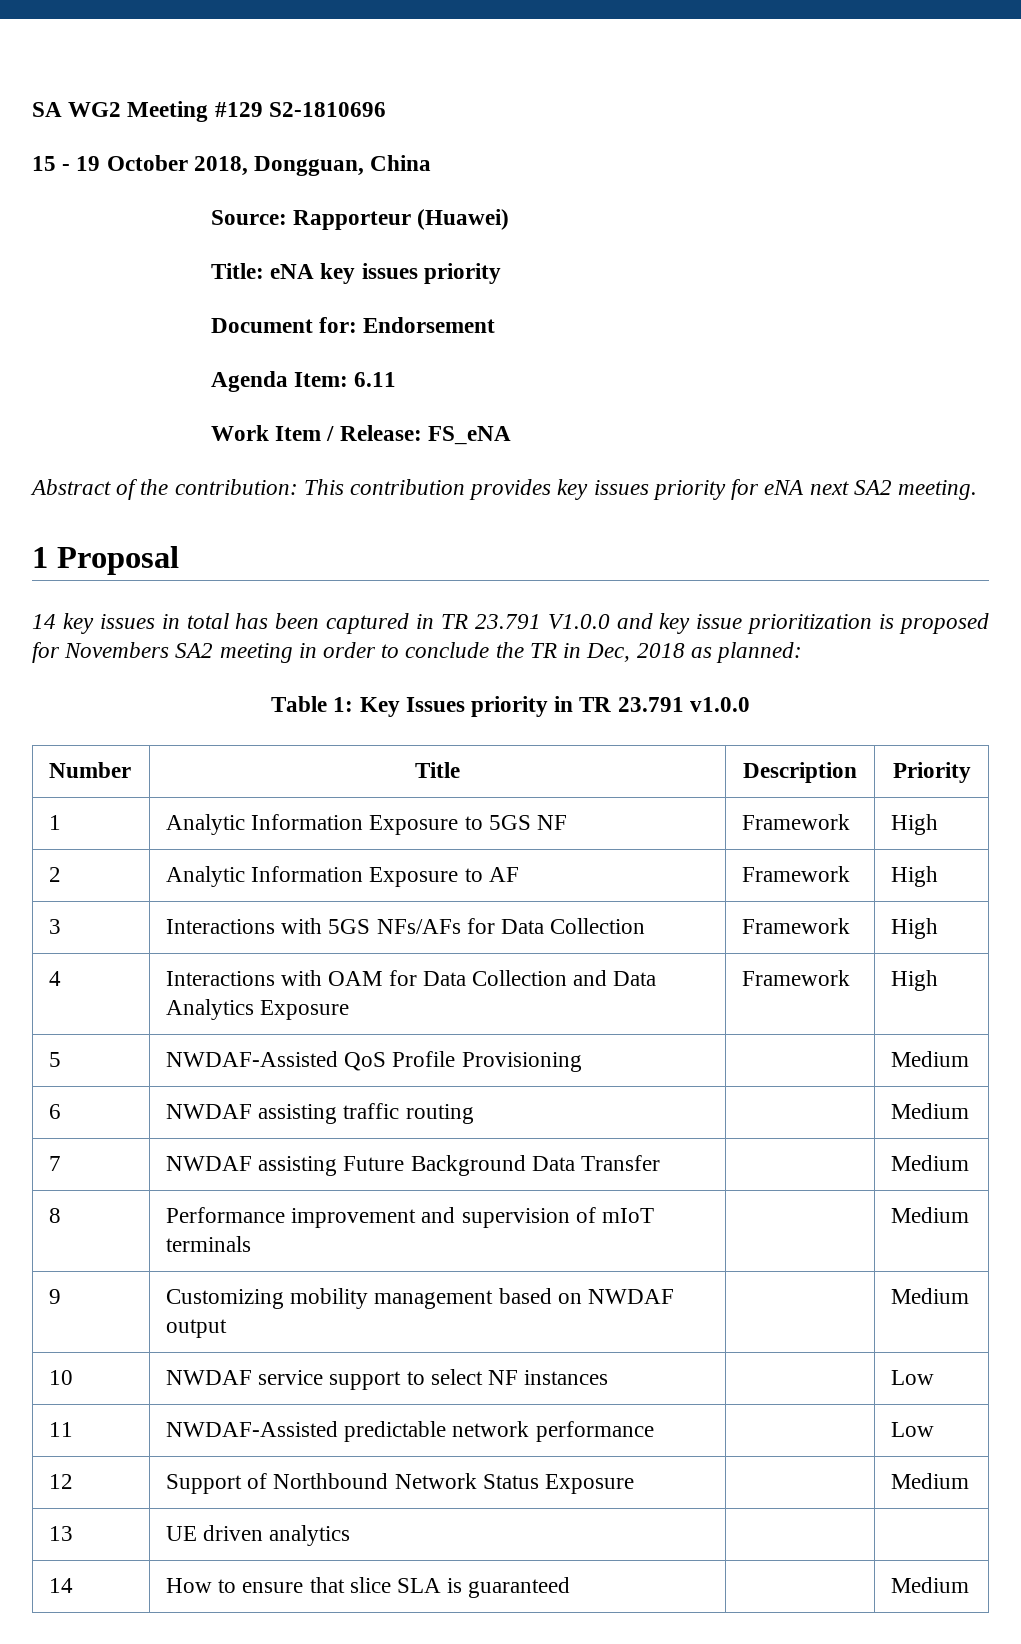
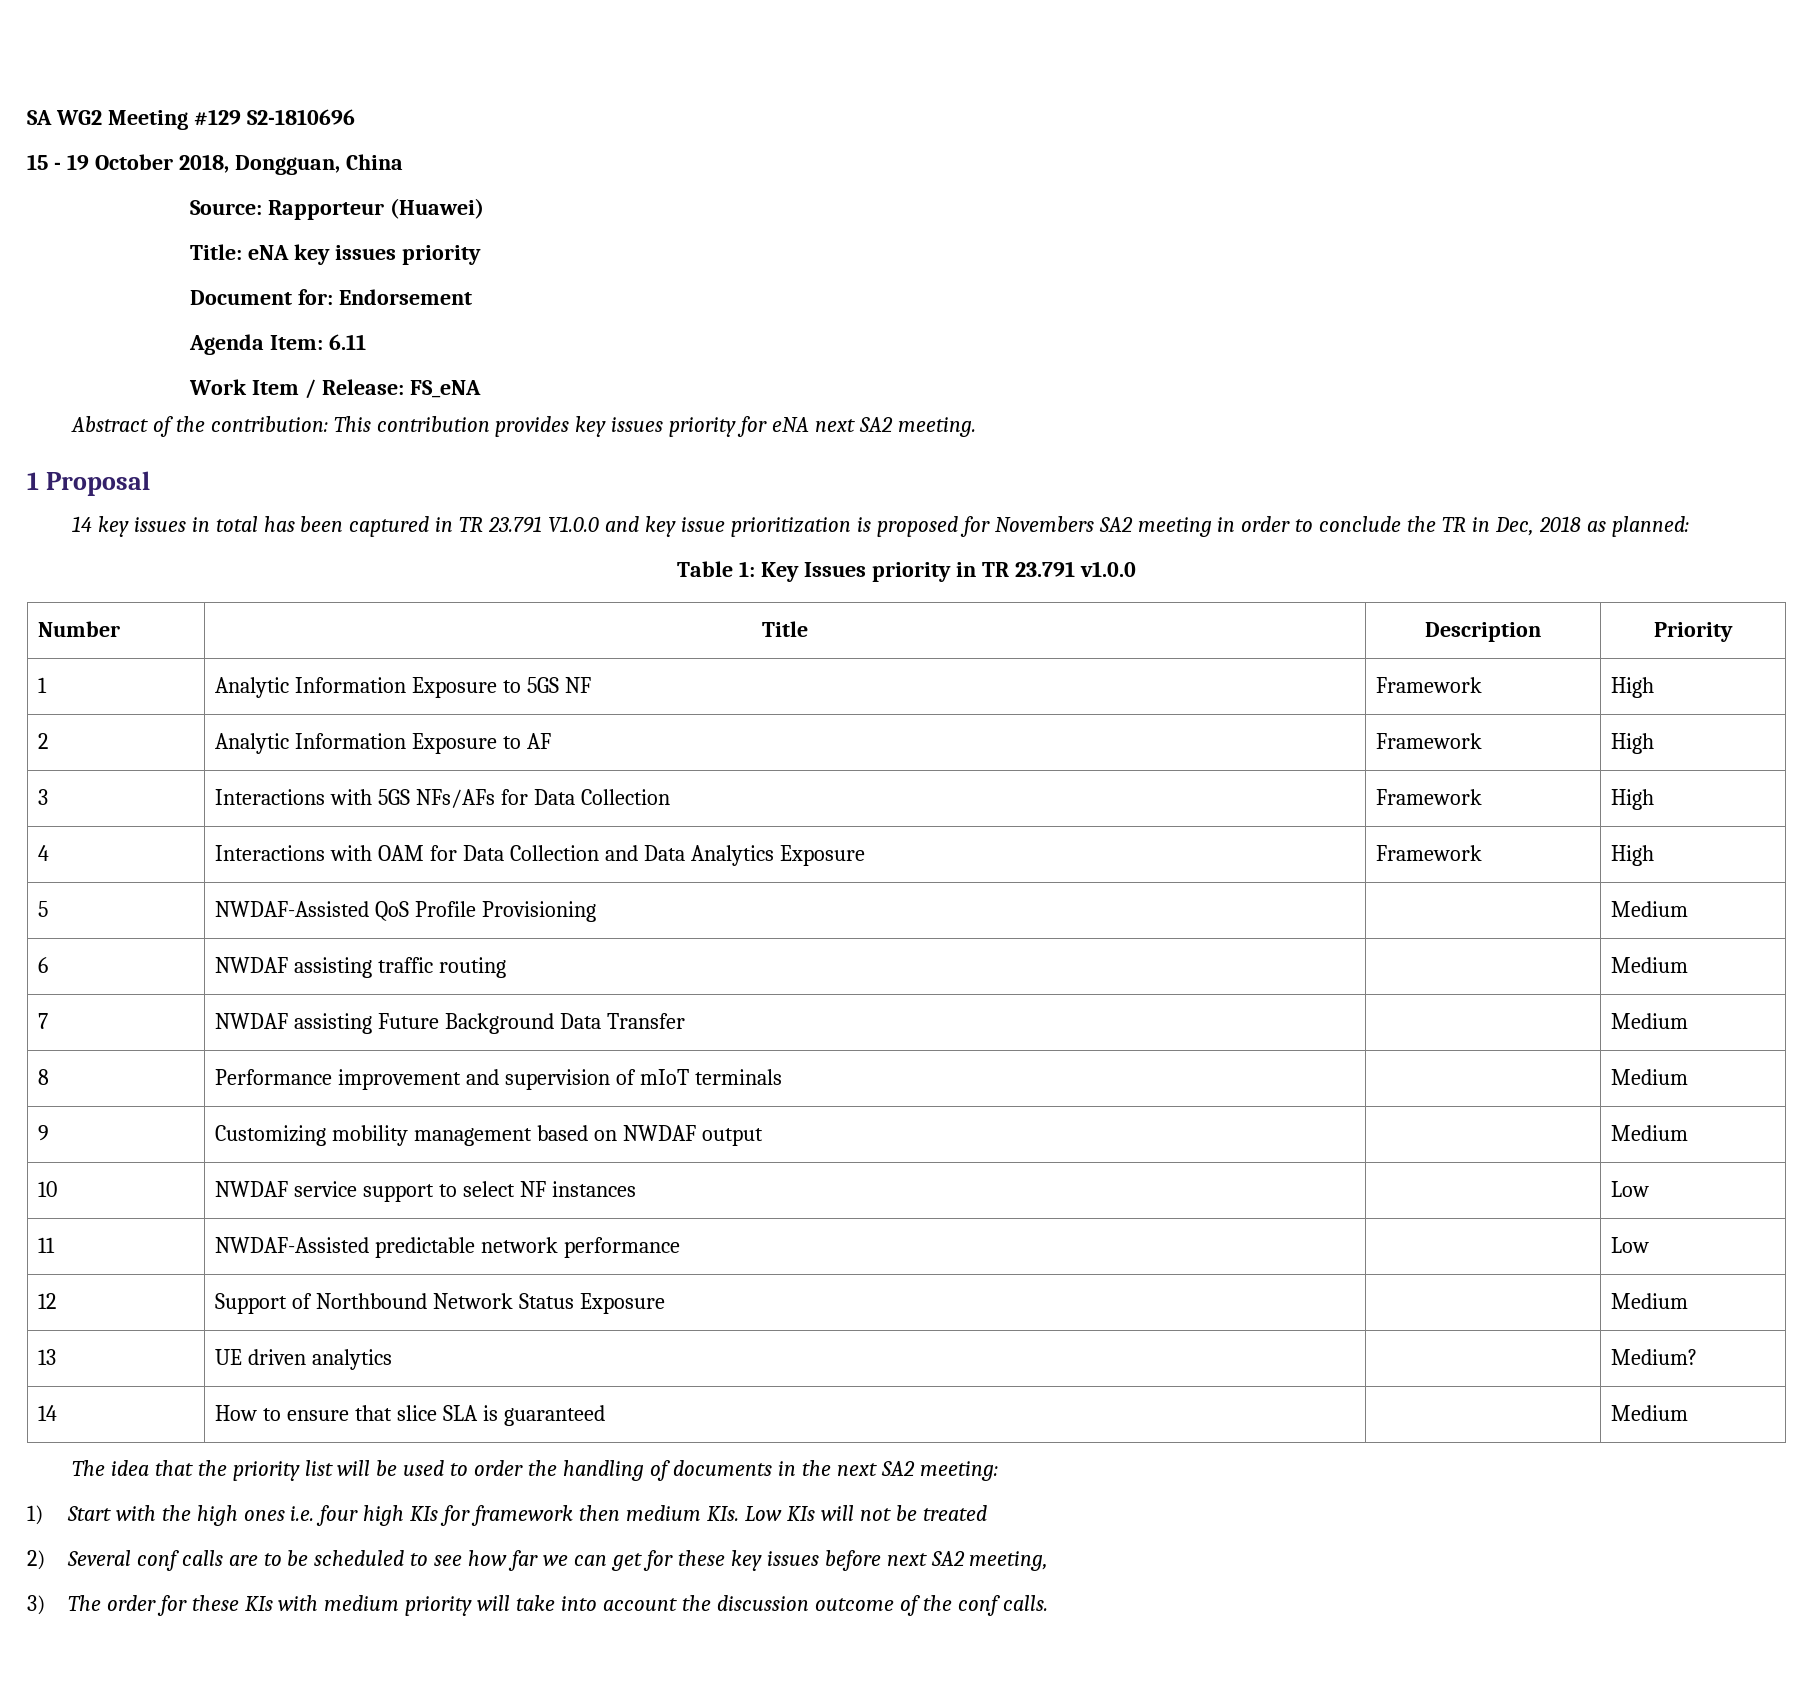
(351, 1535) none -> [1611,1349,1698,1365] Medium?
(970, 1585) none -> [71,1460,998,1481] [27,1505,987,1526] [27,1550,1049,1571] [27,1595,1048,1616] // The idea that the priority list will be used to order the handling of documents in the next SA2 meeting: // 1) Start with the high ones i.e. four high KIs for framework then medium KIs. Low KIs will not be treated // 2) Several conf calls are to be scheduled to see how far we can get for these key issues before next SA2 meeting, // 3) The order for these KIs with medium priority will take into account the discussion outcome of the conf calls.

